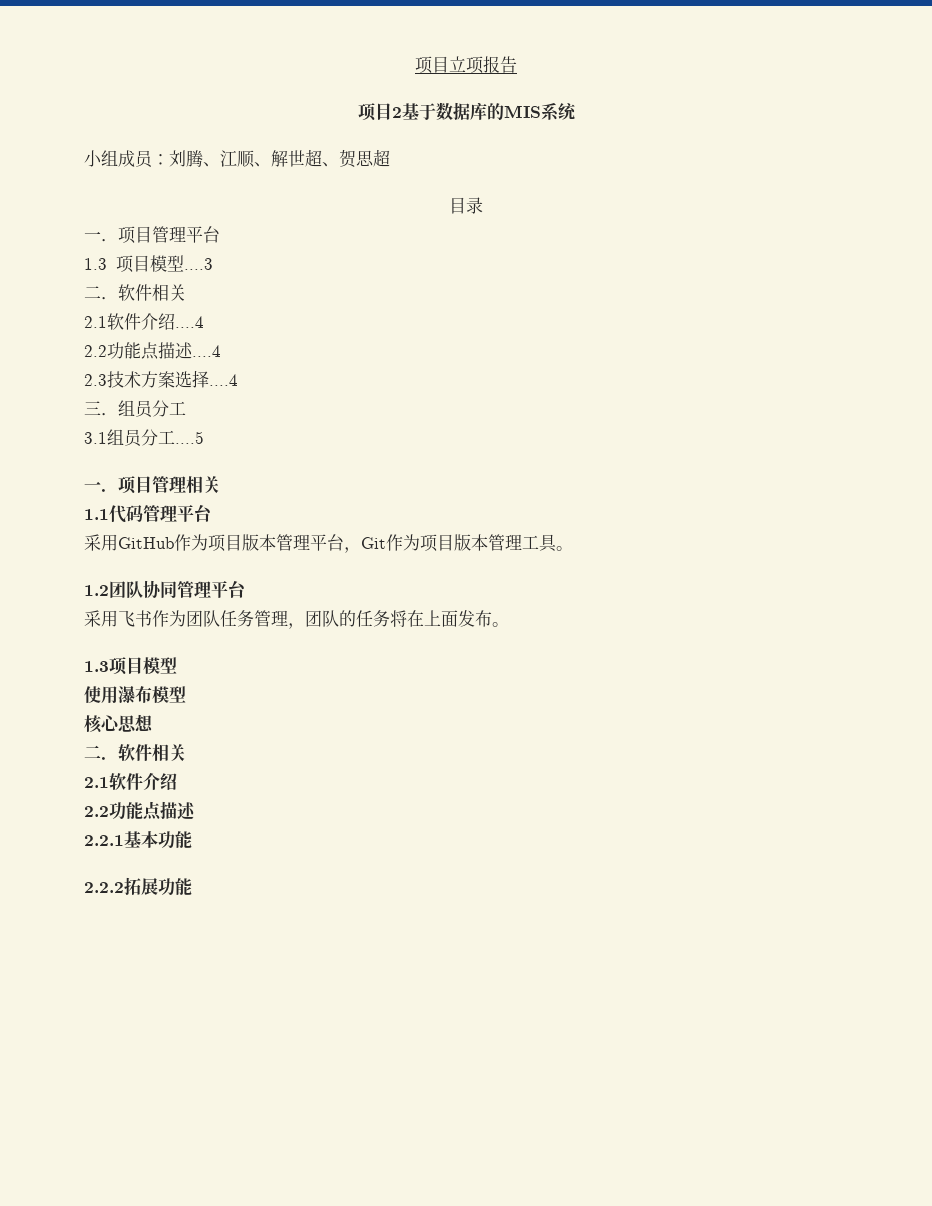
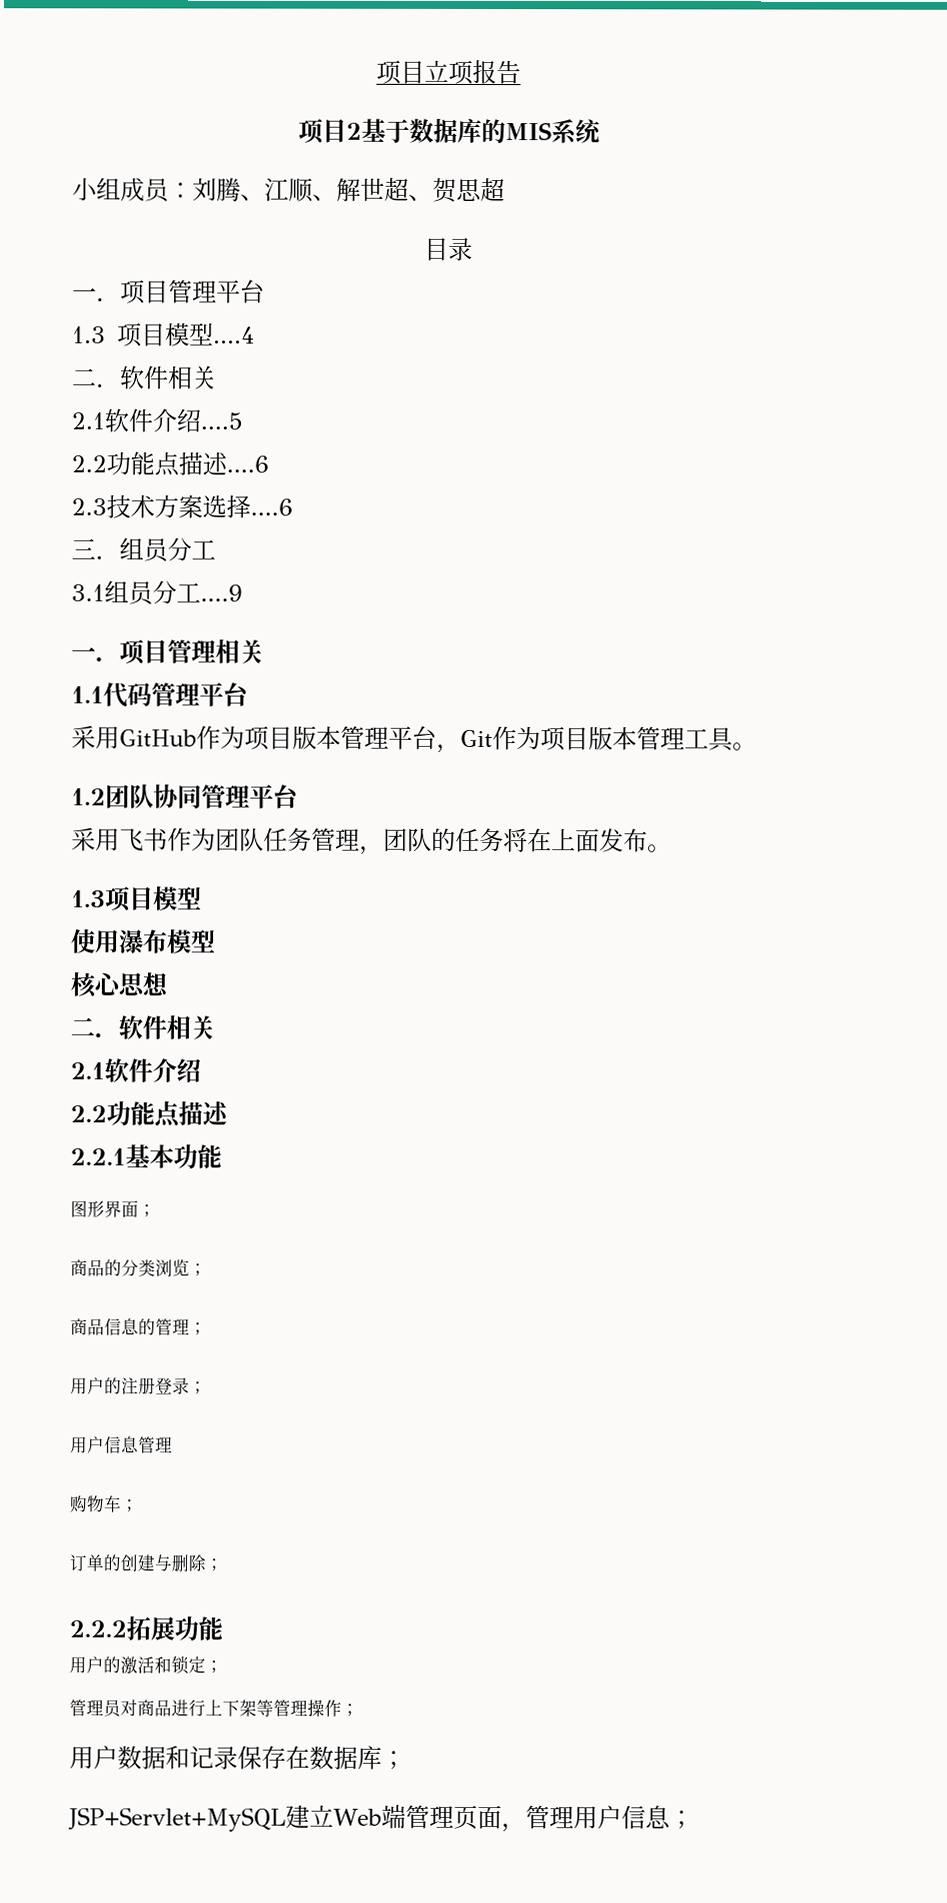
[183,258,213,270] [84,284,186,301] [84,313,204,330] [84,342,221,360] ....3 // 二．软件相关 // 2.1软件介绍....4 // 2.2功能点描述....4 -> [212,326,255,344] [71,365,217,390] [71,408,243,433] [71,451,269,477] ....4 // 二．软件相关 // 2.1软件介绍....5 // 2.2功能点描述....6
[209,374,238,386] ....4 -> [250,498,293,516] ....6
[175,431,204,444] ....5 -> [200,584,243,602] ....9
[84,877,192,895] 2.2.2拓展功能 -> [70,1200,156,1218] [70,1259,207,1277] [70,1318,207,1336] [70,1377,207,1395] [70,1436,173,1454] [70,1495,139,1513] [69,1554,223,1572] [69,1616,223,1641] [69,1655,223,1675] [69,1699,359,1718] [69,1745,406,1770] [68,1804,694,1833] 图形界面； // 商品的分类浏览； // 商品信息的管理； // 用户的注册登录； // 用户信息管理 // 购物车； // 订单的创建与删除； // 2.2.2拓展功能 // 用户的激活和锁定； // 管理员对商品进行上下架等管理操作； // 用户数据和记录保存在数据库； // JSP+Servlet+MySQL建立Web端管理页面，管理用户信息；

